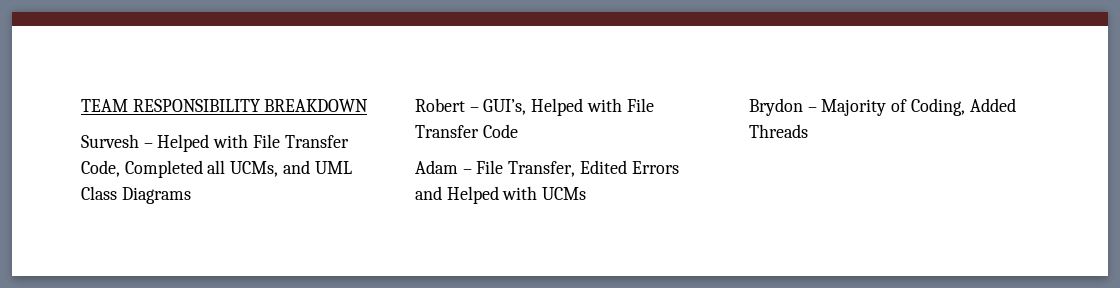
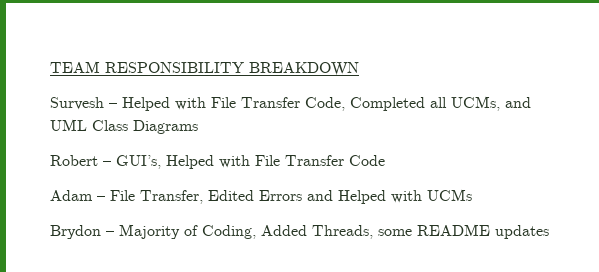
[749,124,808,138] Threads -> [312,224,549,239] Threads, some README updates

